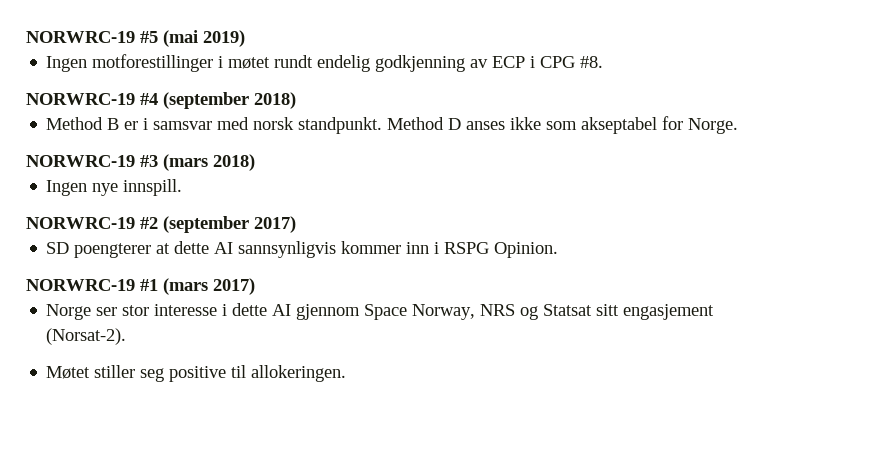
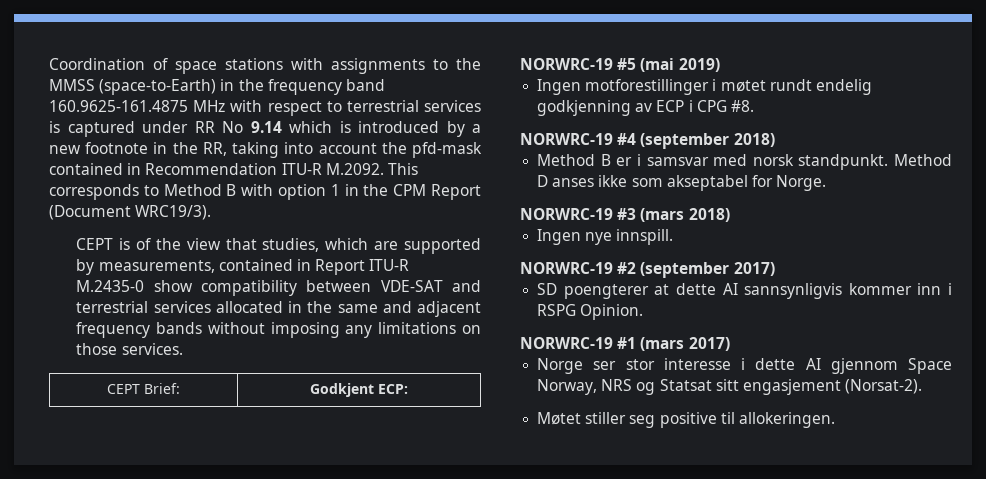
(26, 37) none -> [49,58,481,74] [49,79,385,95] [49,100,482,116] [49,121,481,137] [49,142,483,158] [49,163,418,175] [49,184,482,200] [49,205,212,220] [76,238,481,254] [76,259,410,275] [76,280,481,296] [76,301,482,317] [76,322,482,338] [76,343,183,355] [107,383,180,394] [310,383,408,397] Coordination of space stations with assignments to the MMSS (space-to-Earth) in the frequency band 160.9625-161.4875 MHz with respect to terrestrial services is captured under RR No 9.14 which is introduced by a new footnote in the RR, taking into account the pfd-mask contained in Recommendation ITU-R M.2092. This corresponds to Method B with option 1 in the CPM Report (Document WRC19/3). // CEPT is of the view that studies, which are supported by measurements, contained in Report ITU-R M.2435-0 show compatibility between VDE-SAT and terrestrial services allocated in the same and adjacent frequency bands without imposing any limitations on those services. // CEPT Brief: | Godkjent ECP: //

